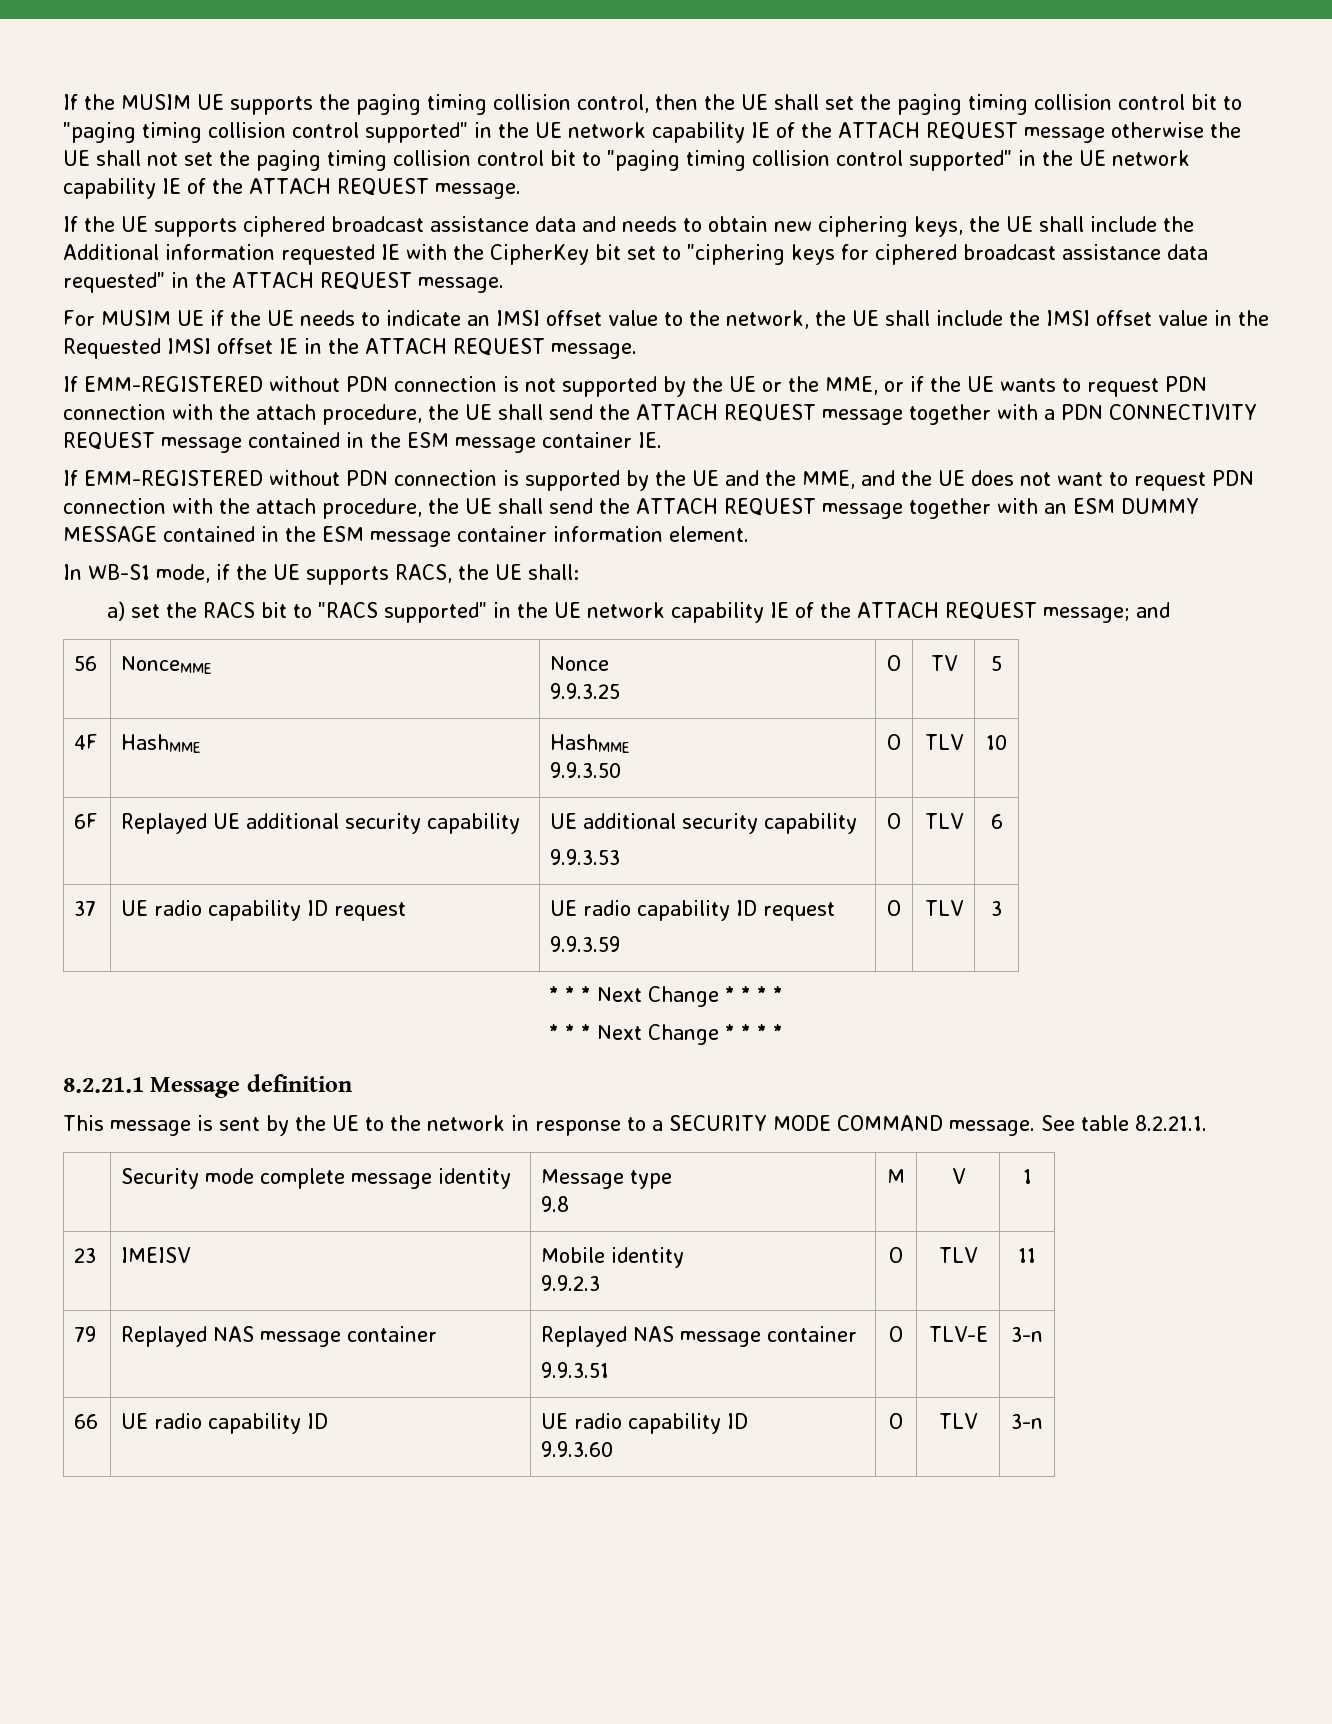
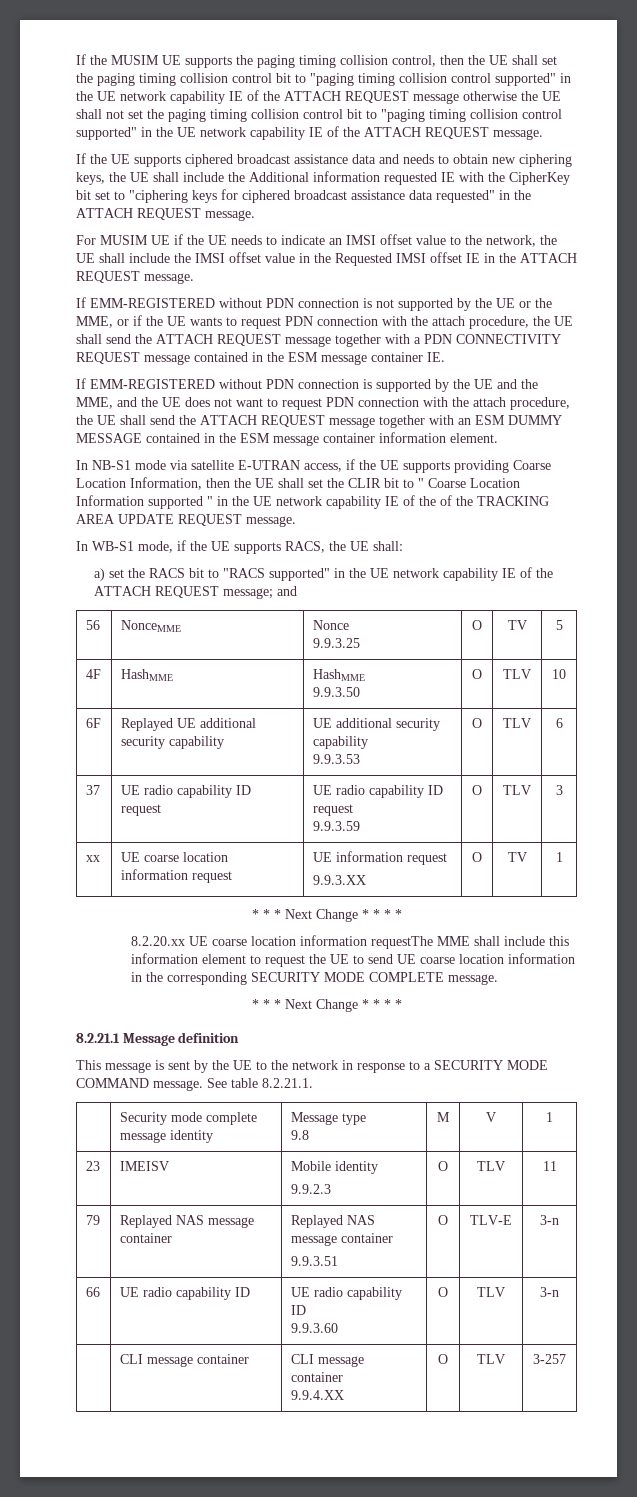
(749, 534) none -> [76,459,551,473] [76,477,520,490] [76,495,549,509] [76,514,296,527] // In NB-S1 mode via satellite E-UTRAN access, if the UE supports providing Coarse Location Information, then the UE shall set the CLIR bit to " Coarse Location Information supported " in the UE network capability IE of the of the TRACKING AREA UPDATE REQUEST message.
[549,986,783,1007] // * * * Next Change * * * * -> [85,855,100,862] [120,852,228,862] [120,869,232,883] [312,851,447,865] [312,875,366,885] [472,852,482,862] [507,852,527,862] [555,852,563,862] [251,909,402,922] [131,935,570,949] [131,953,576,967] [131,972,499,985] // xx | UE coarse location information request | UE information request // 9.9.3.XX | O | TV | 1 // * * * Next Change * * * * // 8.2.20.xx UE coarse location information requestThe MME shall include this information element to request the UE to send UE coarse location information in the corresponding SECURITY MODE COMPLETE message.
(1043, 1421) none -> [119,1354,249,1367] [290,1354,364,1367] [290,1372,343,1382] [290,1390,344,1400] [438,1354,448,1364] [477,1354,505,1364] [533,1354,566,1364] // | CLI message container | CLI message container // 9.9.4.XX | O | TLV | 3-257

